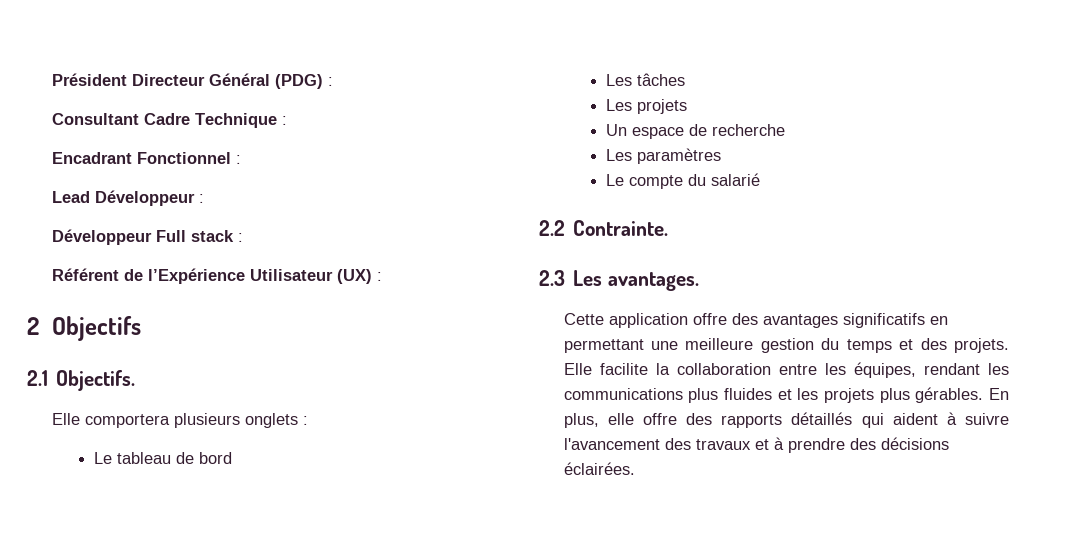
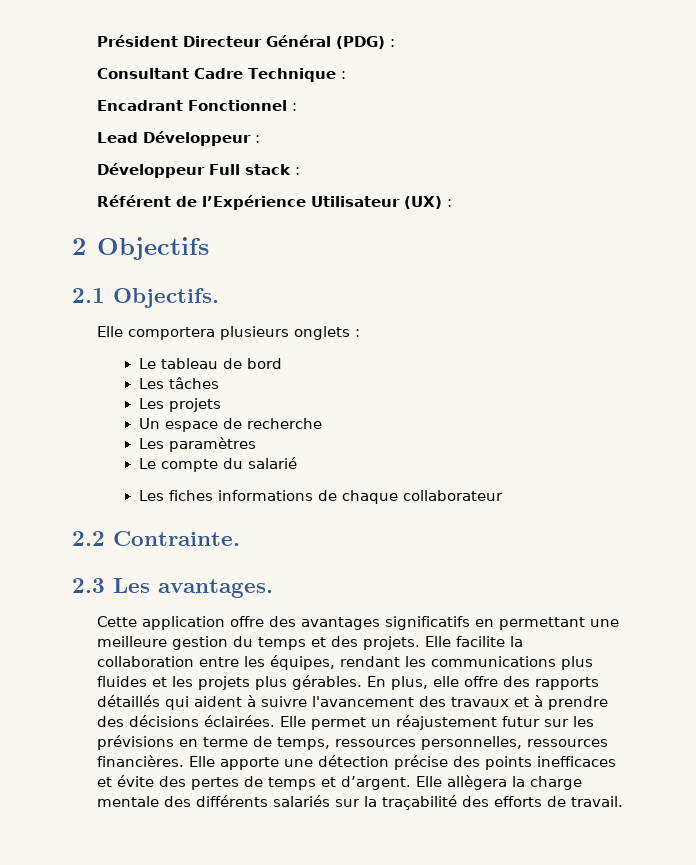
(761, 179) none -> [138,490,503,504] // Les fiches informations de chaque collaborateur
(635, 468) none -> [280,715,595,730] [97,735,609,750] [97,755,617,770] [97,775,583,790] [97,795,624,810] Elle permet un réajustement futur sur les prévisions en terme de temps, ressources personnelles, ressources financières. Elle apporte une détection précise des points inefficaces et évite des pertes de temps et d’argent. Elle allègera la charge mentale des différents salariés sur la traçabilité des efforts de travail.

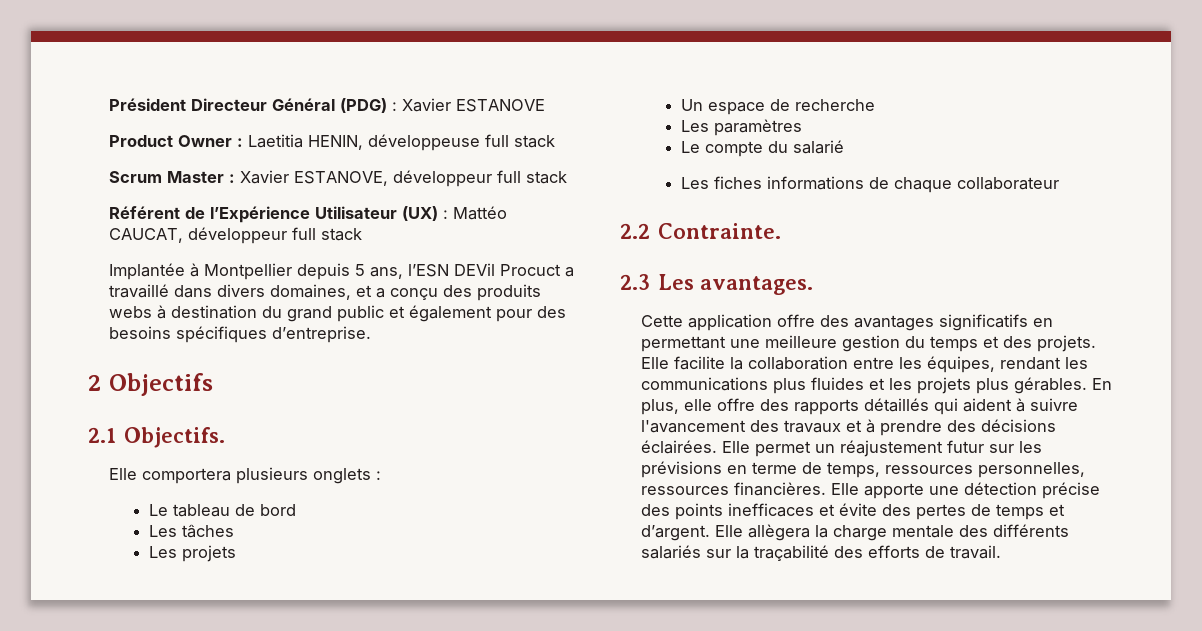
[97,68,347,82] [97,100,298,111] [97,131,261,146] [97,163,301,178] // Consultant Cadre Technique : // Encadrant Fonctionnel : // Lead Développeur : // Développeur Full stack : -> [402,98,546,112] [109,134,556,151] [109,170,568,187] Xavier ESTANOVE // Product Owner : Laetitia HENIN, développeuse full stack // Scrum Master : Xavier ESTANOVE, développeur full stack
(453, 203) none -> [453,206,508,220] [109,227,363,244] [109,263,575,280] [109,284,542,301] [109,305,567,322] [109,326,372,343] Mattéo CAUCAT, développeur full stack // Implantée à Montpellier depuis 5 ans, l’ESN DEVil Procuct a travaillé dans divers domaines, et a conçu des produits webs à destination du grand public et également pour des besoins spécifiques d’entreprise.

